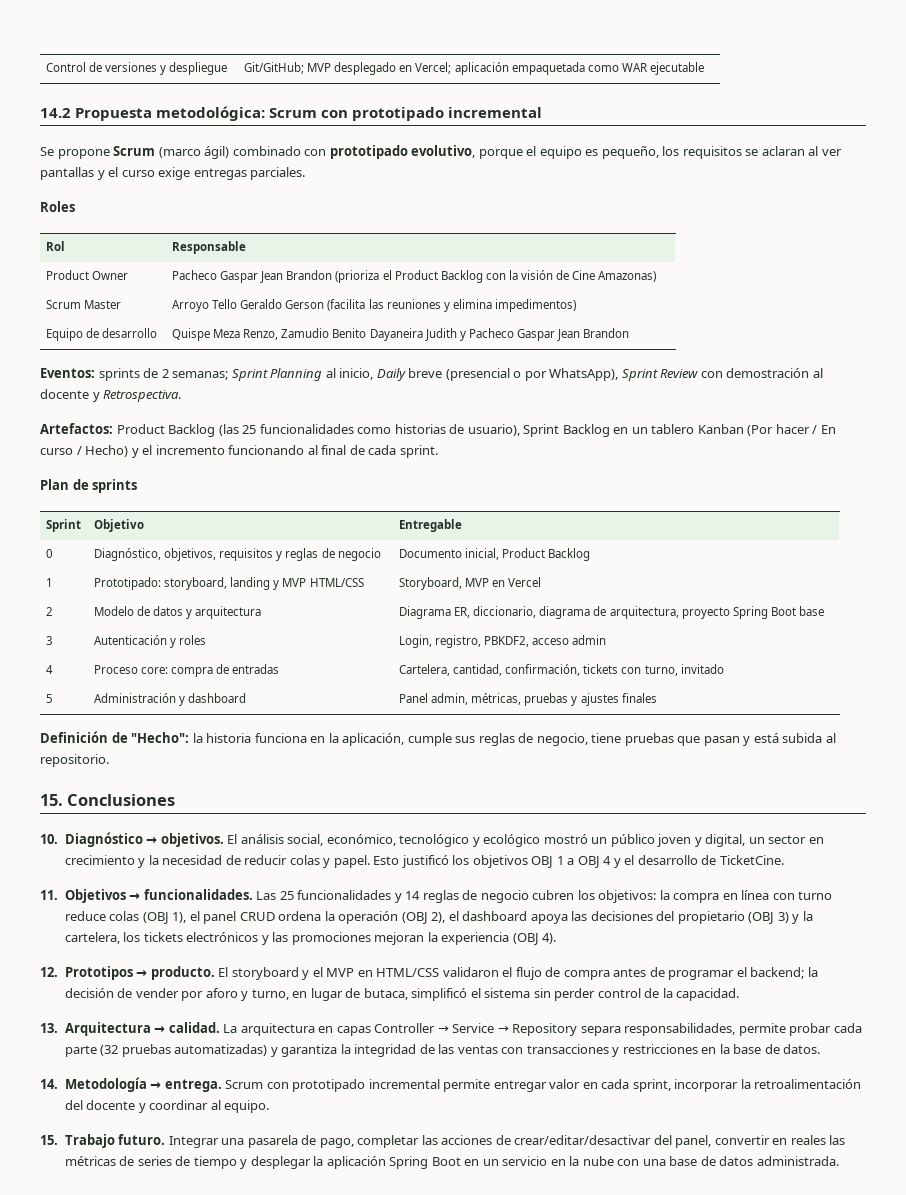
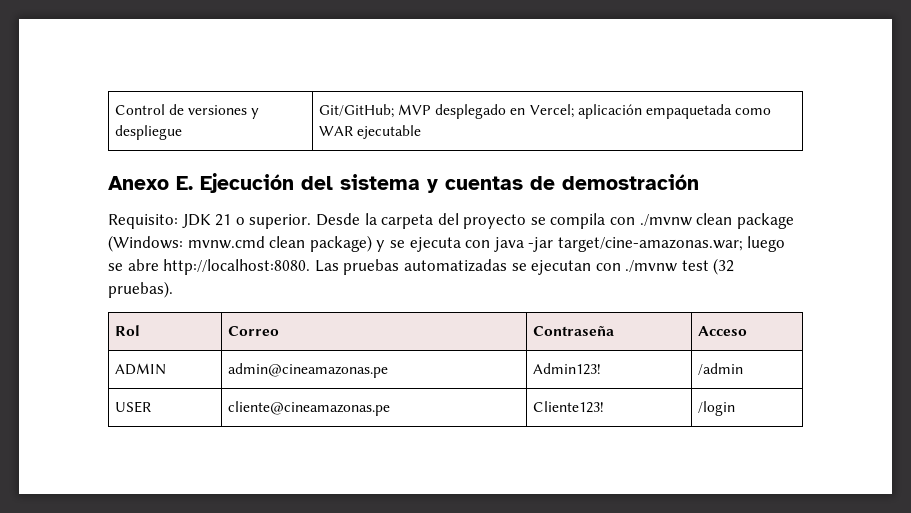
[40,106,543,121] [40,145,842,159] [40,167,306,180] [40,201,75,212] [46,241,66,251] [172,241,247,254] [46,270,129,280] [172,270,657,283] [46,300,122,309] [172,299,576,312] [46,328,158,341] [172,328,630,341] [40,368,823,381] [40,389,182,402] [40,423,836,437] [40,445,438,458] [40,479,138,493] [46,519,82,532] [94,519,145,532] [399,519,463,532] [46,549,54,558] [94,548,381,561] [399,548,591,561] [46,578,54,587] [94,577,364,590] [399,577,542,590] [46,607,54,616] [94,606,262,619] [399,606,824,619] [46,636,54,645] [94,635,207,648] [399,635,607,648] [46,665,54,674] [94,664,280,677] [399,664,724,676] [46,694,54,703] [94,693,247,706] [399,693,657,706] [40,731,836,746] [40,754,109,767] [40,794,176,806] [40,832,824,847] [64,855,784,868] [40,889,833,903] [64,911,813,924] [64,932,557,945] [40,966,818,980] [64,988,740,1001] [40,1022,862,1036] [64,1044,821,1057] [40,1077,862,1092] [64,1100,270,1113] [40,1134,846,1148] [64,1156,839,1169] 14.2 Propuesta metodológica: Scrum con prototipado incremental // Se propone Scrum (marco ágil) combinado con prototipado evolutivo, porque el equipo es pequeño, los requisitos se aclaran al ver pantallas y el curso exige entregas parciales. // Roles // Rol | Responsable // Product Owner | Pacheco Gaspar Jean Brandon (prioriza el Product Backlog con la visión de Cine Amazonas) // Scrum Master | Arroyo Tello Geraldo Gerson (facilita las reuniones y elimina impedimentos) // Equipo de desarrollo | Quispe Meza Renzo, Zamudio Benito Dayaneira Judith y Pacheco Gaspar Jean Brandon // Eventos: sprints de 2 semanas; Sprint Planning al inicio, Daily breve (presencial o por WhatsApp), Sprint Review con demostración al docente y Retrospectiva. // Artefactos: Product Backlog (las 25 funcionalidades como historias de usuario), Sprint Backlog en un tablero Kanban (Por hacer / En curso / Hecho) y el incremento funcionando al final de cada sprint. // Plan de sprints // Sprint | Objetivo | Entregable // 0 | Diagnóstico, objetivos, requisitos y reglas de negocio | Documento inicial, Product Backlog // 1 | Prototipado: storyboard, landing y MVP HTML/CSS | Storyboard, MVP en Vercel // 2 | Modelo de datos y arquitectura | Diagrama ER, diccionario, diagrama de arquitectura, proyecto Spring Boot base // 3 | Autenticación y roles | Login, registro, PBKDF2, acceso admin // 4 | Proceso core: compra de entradas | Cartelera, cantidad, confirmación, tickets con turno, invitado // 5 | Administración y dashboard | Panel admin, métricas, pruebas y ajustes finales // Definición de "Hecho": la historia funciona en la aplicación, cumple sus reglas de negocio, tiene pruebas que pasan y está subida al repositorio. // 15. Conclusiones // 10. Diagnóstico → objetivos. El análisis social, económico, tecnológico y ecológico mostró un público joven y digital, un sector en crecimiento y la necesidad de reducir colas y papel. Esto justificó los objetivos OBJ 1 a OBJ 4 y el desarrollo de TicketCine. // 11. Objetivos → funcionalidades. Las 25 funcionalidades y 14 reglas de negocio cubren los objetivos: la compra en línea con turno reduce colas (OBJ 1), el panel CRUD ordena la operación (OBJ 2), el dashboard apoya las decisiones del propietario (OBJ 3) y la cartelera, los tickets electrónicos y las promociones mejoran la experiencia (OBJ 4). // 12. Prototipos → producto. El storyboard y el MVP en HTML/CSS validaron el flujo de compra antes de programar el backend; la decisión de vender por aforo y turno, en lugar de butaca, simplificó el sistema sin perder control de la capacidad. // 13. Arquitectura → calidad. La arquitectura en capas Controller → Service → Repository separa responsabilidades, permite probar cada parte (32 pruebas automatizadas) y garantiza la integridad de las ventas con transacciones y restricciones en la base de datos. // 14. Metodología → entrega. Scrum con prototipado incremental permite entregar valor en cada sprint, incorporar la retroalimentación del docente y coordinar al equipo. // 15. Trabajo futuro. Integrar una pasarela de pago, completar las acciones de crear/editar/desactivar del panel, convertir en reales las métricas de series de tiempo y desplegar la aplicación Spring Boot en un servicio en la nube con una base de datos administrada. -> [108,173,699,193] [108,213,794,229] [108,235,786,252] [108,258,735,275] [108,281,173,298] [114,325,140,336] [227,326,279,336] [532,326,614,336] [697,326,747,336] [114,363,166,375] [227,363,388,378] [532,363,601,375] [697,363,743,375] [114,401,151,413] [227,401,390,416] [532,401,604,413] [697,401,735,416] Anexo E. Ejecución del sistema y cuentas de demostración // Requisito: JDK 21 o superior. Desde la carpeta del proyecto se compila con ./mvnw clean package (Windows: mvnw.cmd clean package) y se ejecuta con java -jar target/cine-amazonas.war; luego se abre http://localhost:8080. Las pruebas automatizadas se ejecutan con ./mvnw test (32 pruebas). // Rol | Correo | Contraseña | Acceso // ADMIN | admin@cineamazonas.pe | Admin123! | /admin // USER | cliente@cineamazonas.pe | Cliente123! | /login

